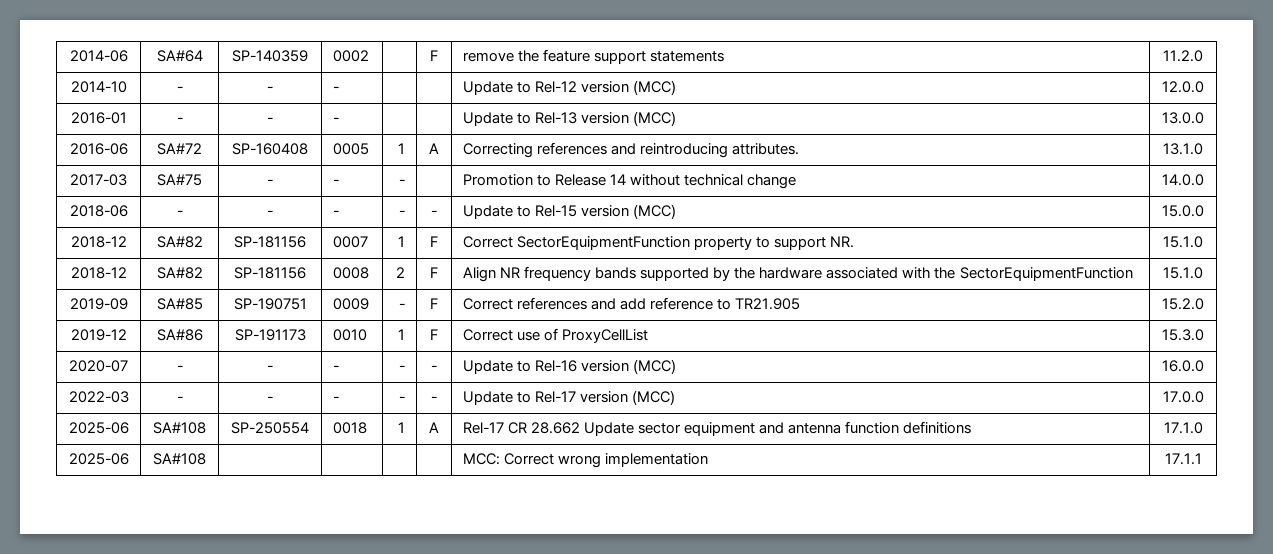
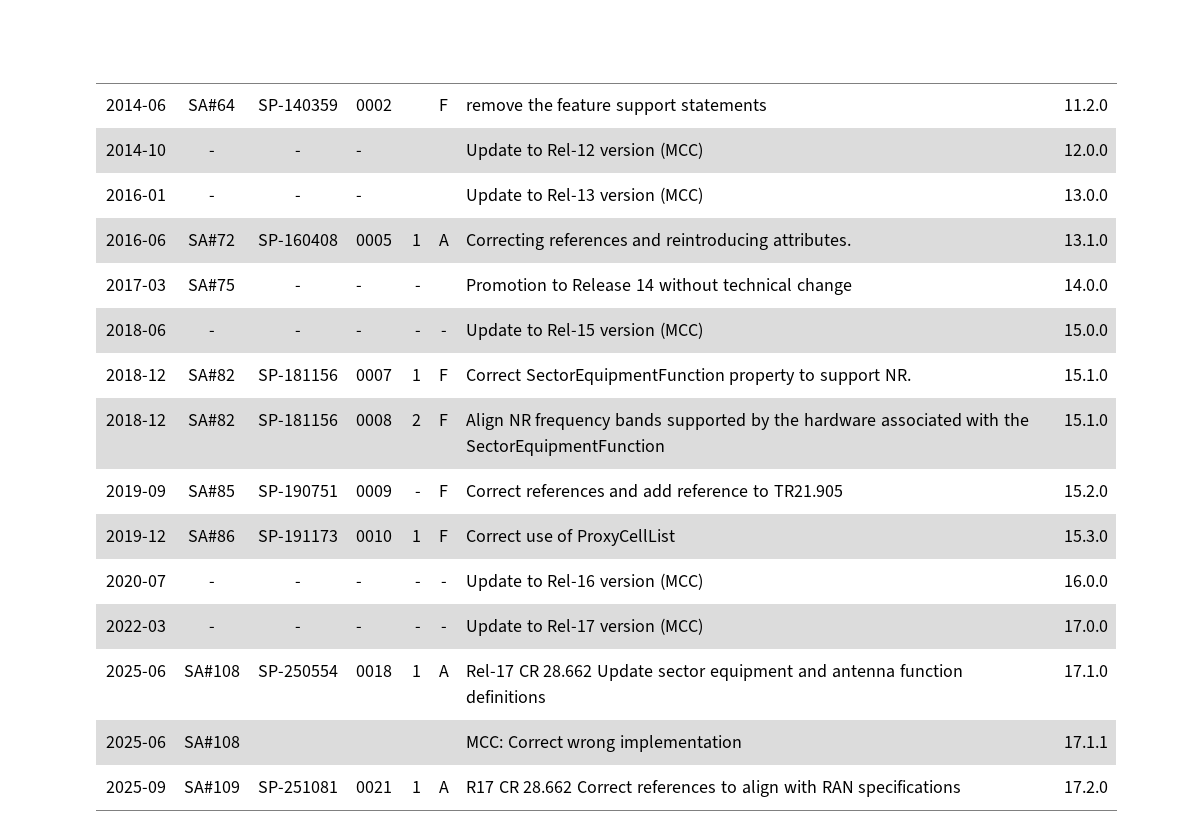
(1202, 459) none -> [105,781,166,793] [183,781,240,793] [258,781,338,793] [355,781,392,793] [412,781,422,793] [438,781,449,793] [465,780,962,797] [1063,781,1108,793] // 2025-09 | SA#109 | SP-251081 | 0021 | 1 | A | R17 CR 28.662 Correct references to align with RAN specifications | 17.2.0

